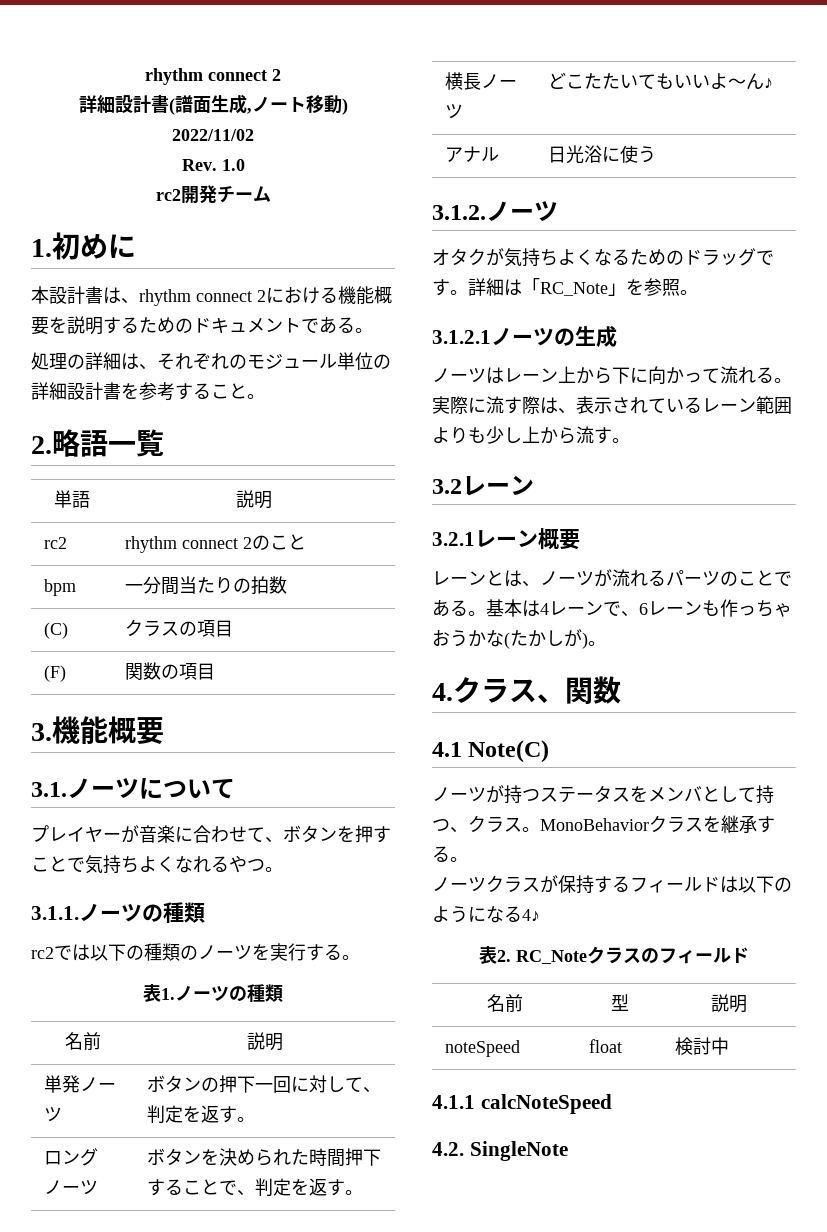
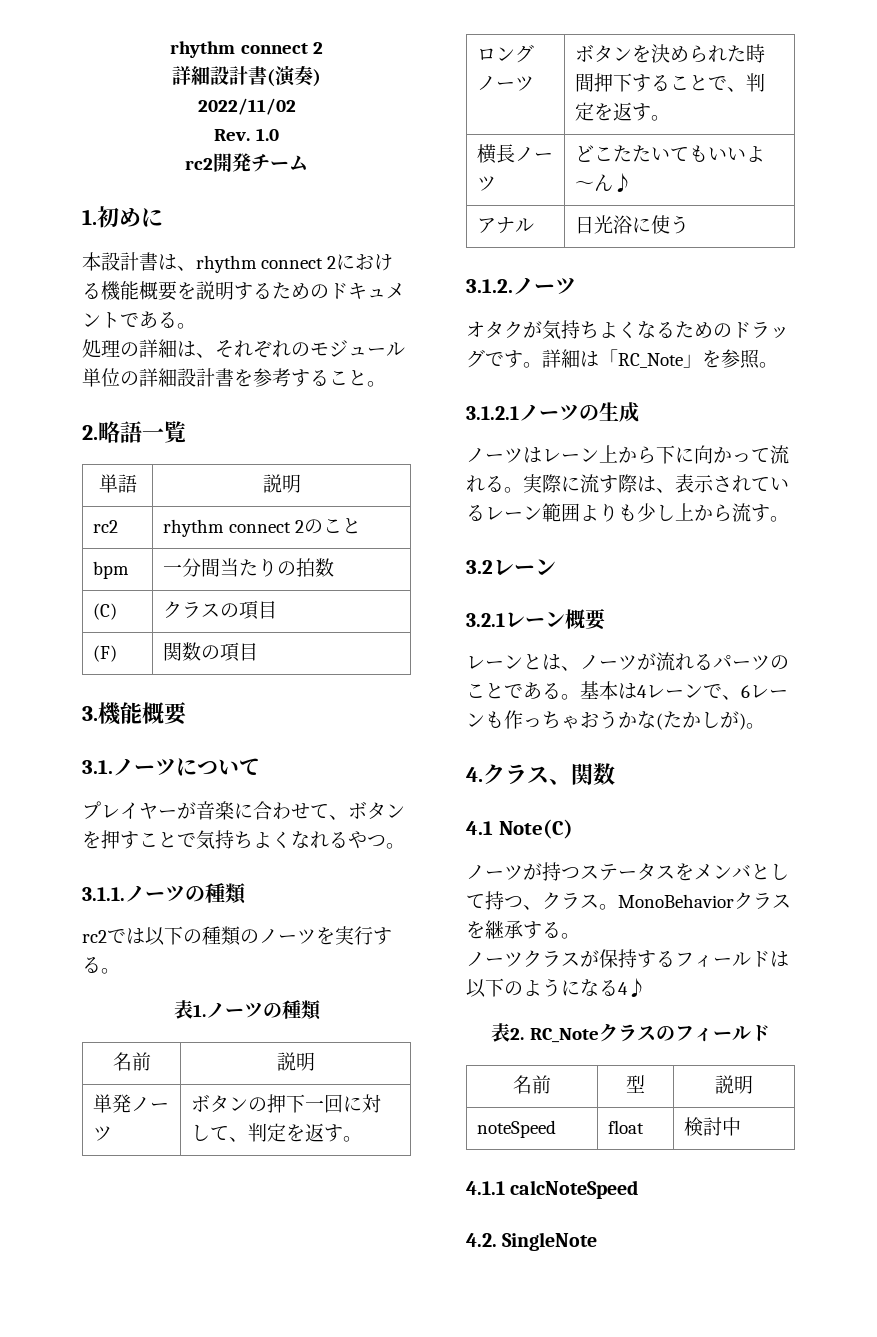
[174,94,342,114] 譜面生成,ノート移動 -> [275,65,314,87] 演奏

